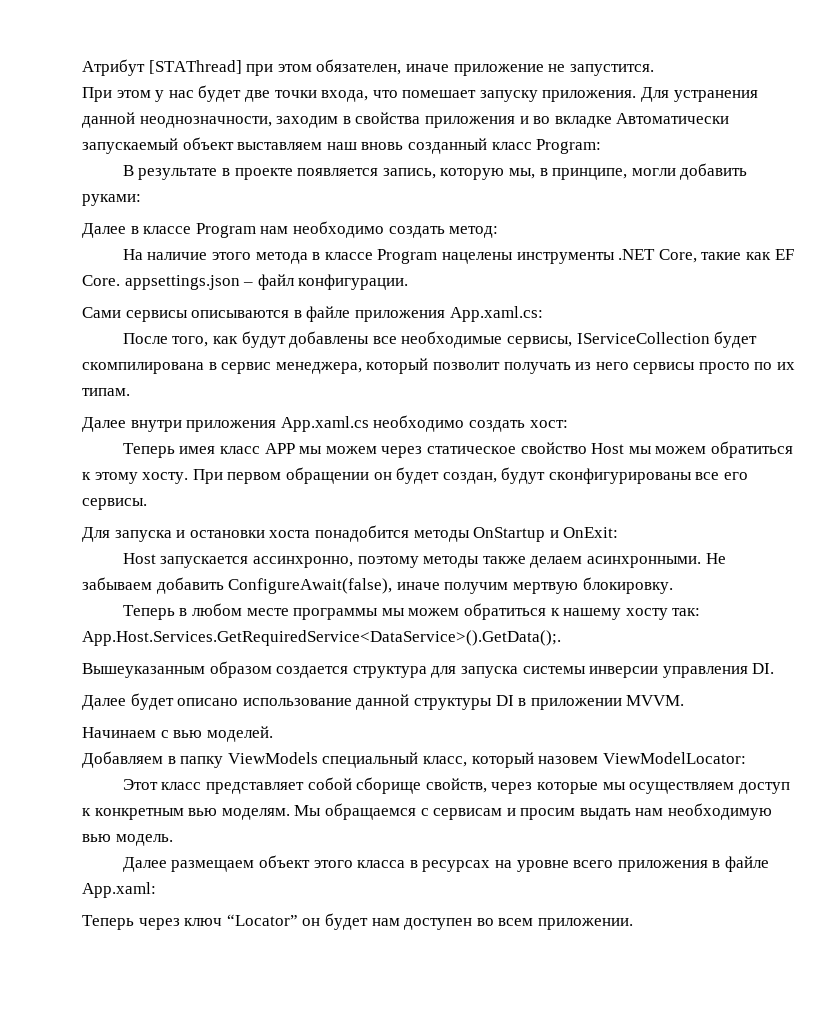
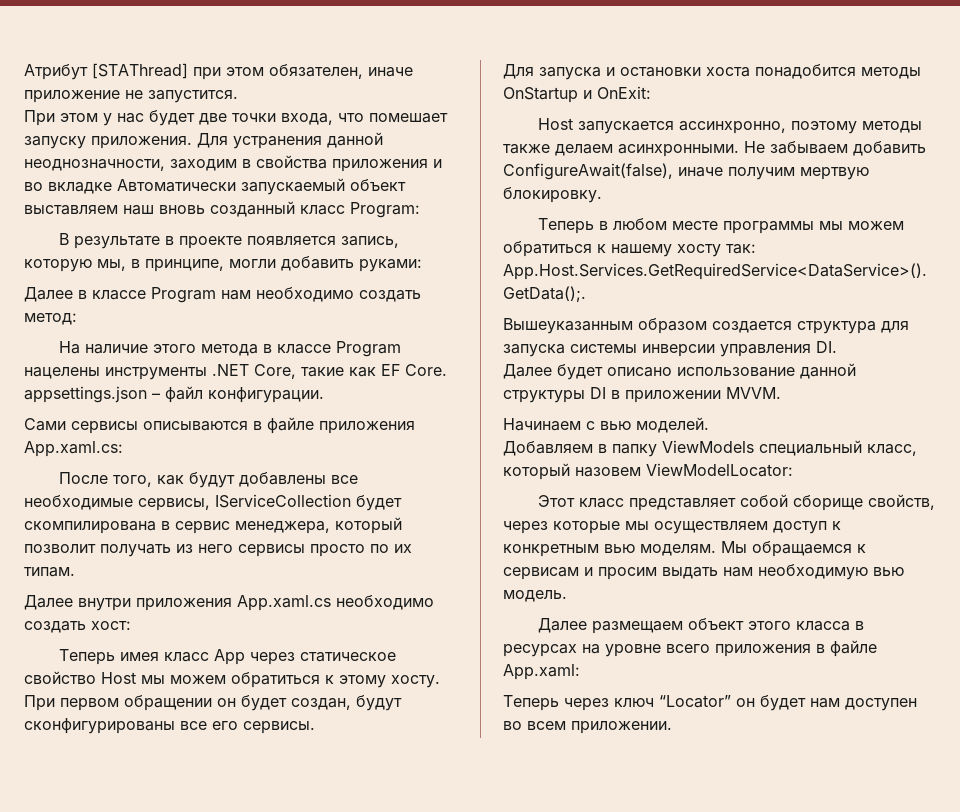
[264,443,377,454] APP мы можем -> [213,649,245,665] App
[420,808,429,816] с -> [857,544,866,553] к

